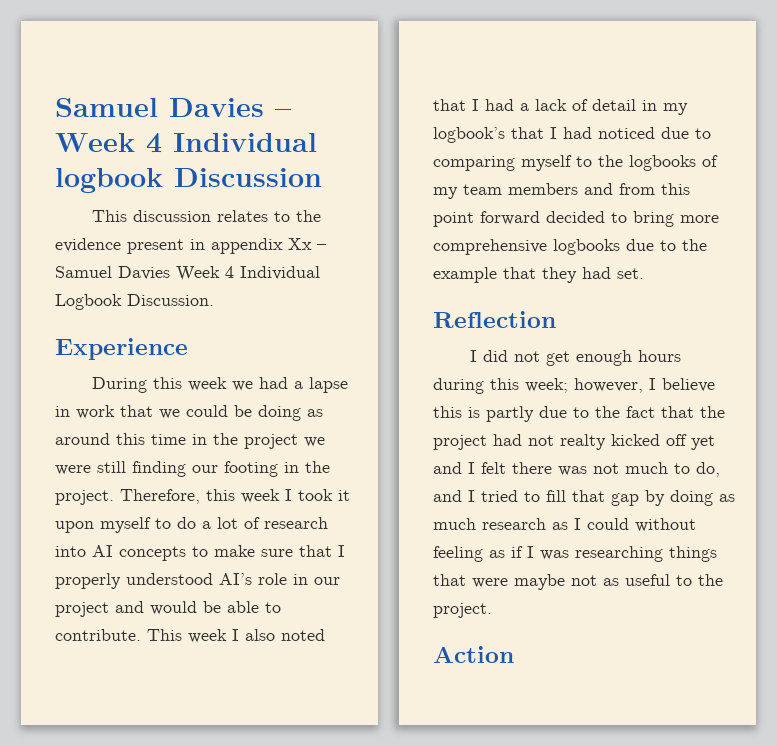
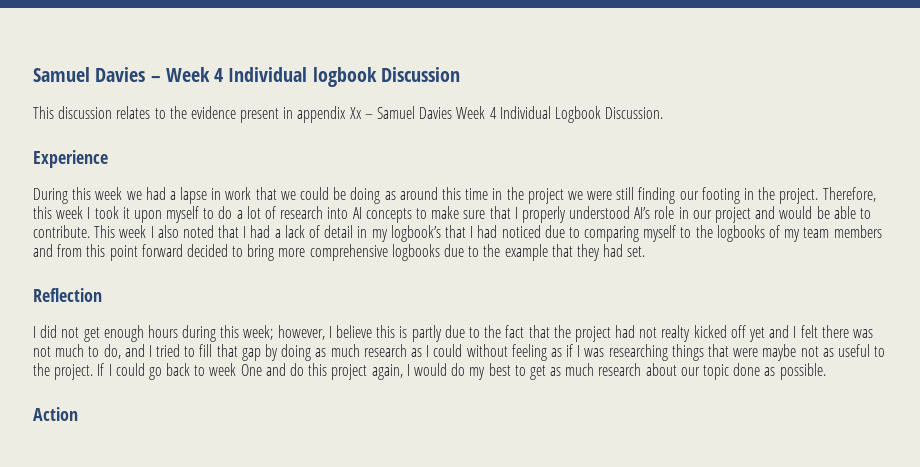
(492, 610) none -> [97,363,826,380] If I could go back to week One and do this project again, I would do my best to get as much research about our topic done as possible.

